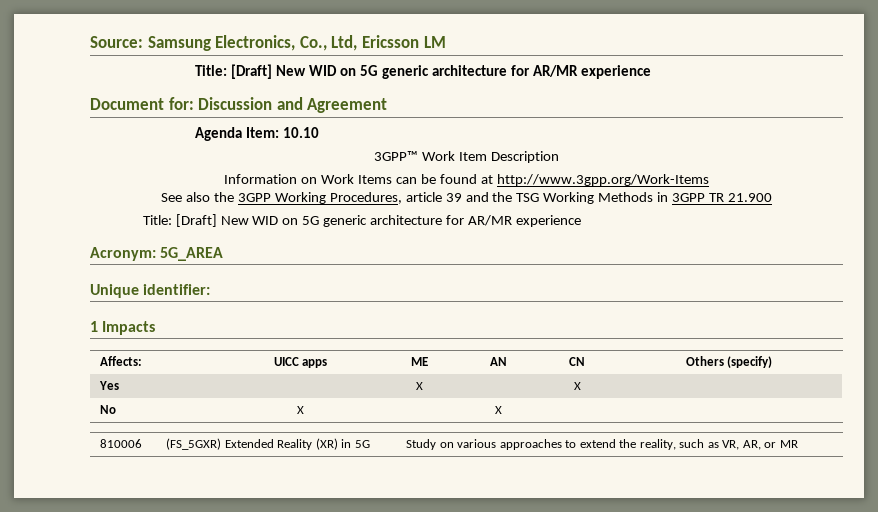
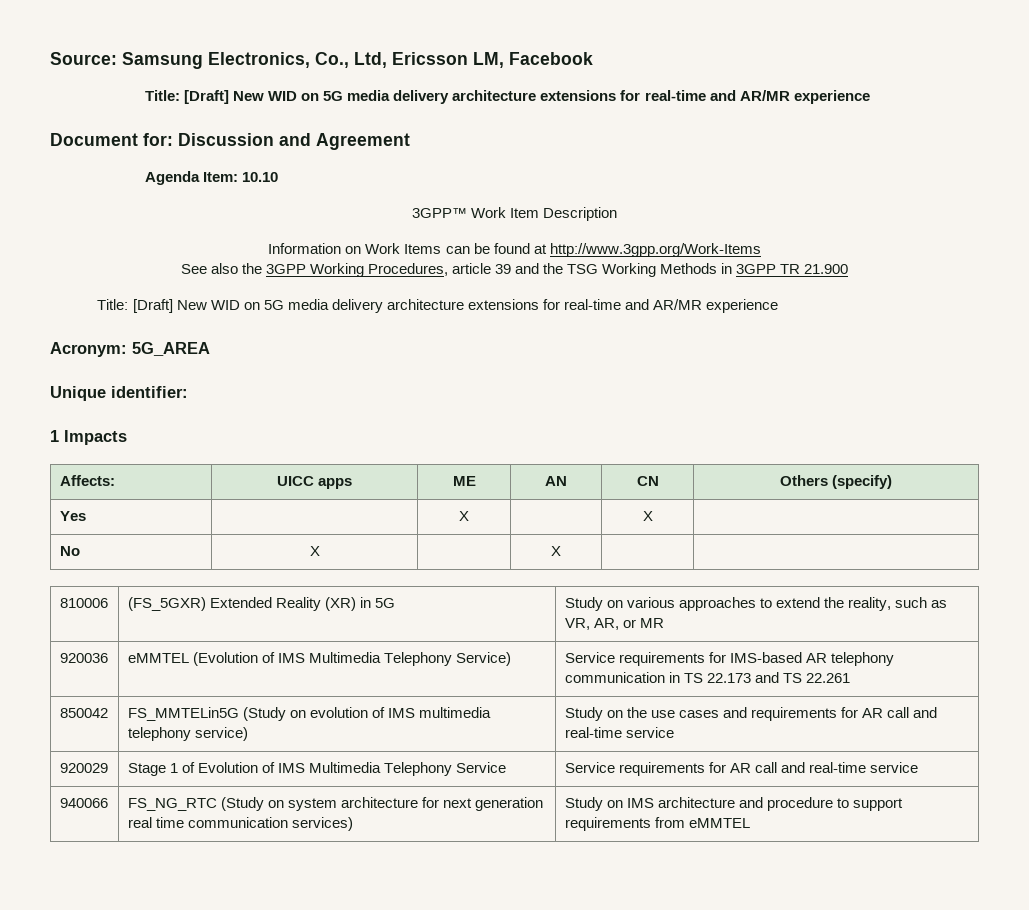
[423,36,446,48] [195,64,530,79] LM // Title: [Draft] New WID on 5G generic architecture for -> [473,52,593,68] [144,90,736,104] LM, Facebook // Title: [Draft] New WID on 5G media delivery architecture extensions for real-time and
[323,215,465,227] generic architecture for -> [287,299,650,313] media delivery architecture extensions for real-time and
(798, 444) none -> [59,653,108,663] [127,652,512,666] [564,652,895,666] [564,672,851,683] [59,708,108,718] [127,707,492,721] [127,727,248,741] [564,707,938,721] [564,727,674,738] [59,763,108,773] [127,762,507,776] [564,762,919,776] [59,798,108,808] [127,797,544,811] [127,817,354,831] [564,797,904,811] [564,817,751,831] // 920036 | eMMTEL (Evolution of IMS Multimedia Telephony Service) | Service requirements for IMS-based AR telephony communication in TS 22.173 and TS 22.261 // 850042 | FS_MMTELin5G (Study on evolution of IMS multimedia telephony service) | Study on the use cases and requirements for AR call and real-time service // 920029 | Stage 1 of Evolution of IMS Multimedia Telephony Service | Service requirements for AR call and real-time service // 940066 | FS_NG_RTC (Study on system architecture for next generation real time communication services) | Study on IMS architecture and procedure to support requirements from eMMTEL

